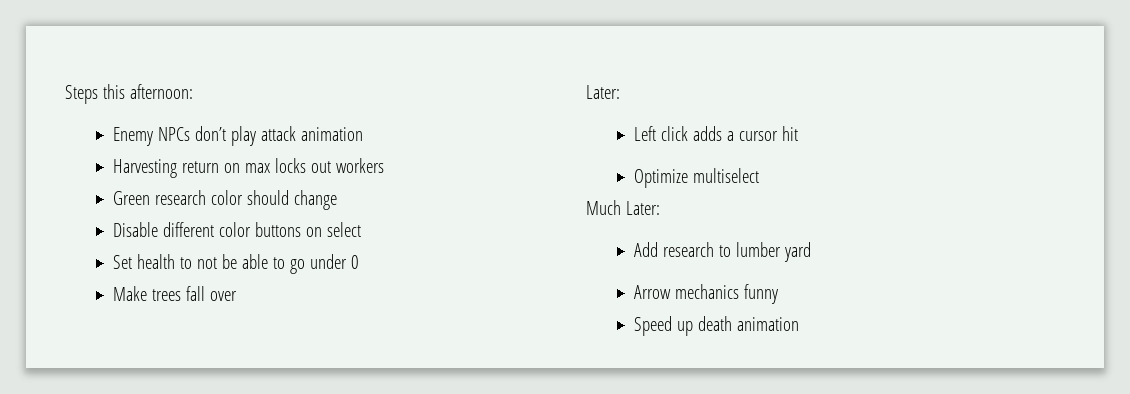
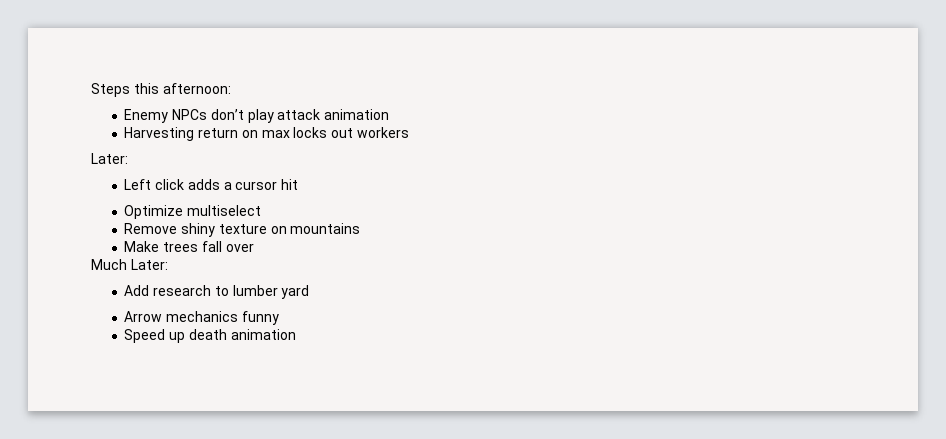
[113,190,338,210] [113,222,362,237] [113,254,360,274] [113,286,238,301] // Green research color should change // Disable different color buttons on select // Set health to not be able to go under 0 // Make trees fall over -> (410, 132) none
(760, 175) none -> [124,223,361,237] [124,241,254,252] // Remove shiny texture on mountains // Make trees fall over

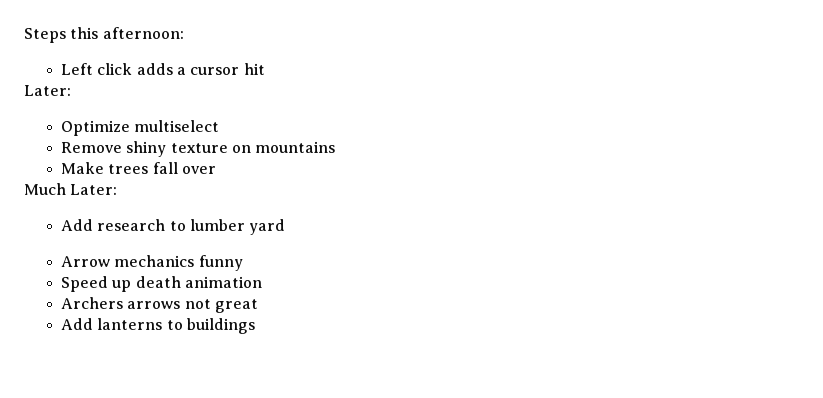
[124,109,390,123] [124,127,410,141] [91,153,128,164] // Enemy NPCs don’t play attack animation // Harvesting return on max locks out workers // Later: -> (184, 33) none
(299, 184) none -> [24,85,71,96] // Later:
(296, 334) none -> [61,297,258,313] [61,318,255,334] // Archers arrows not great // Add lanterns to buildings

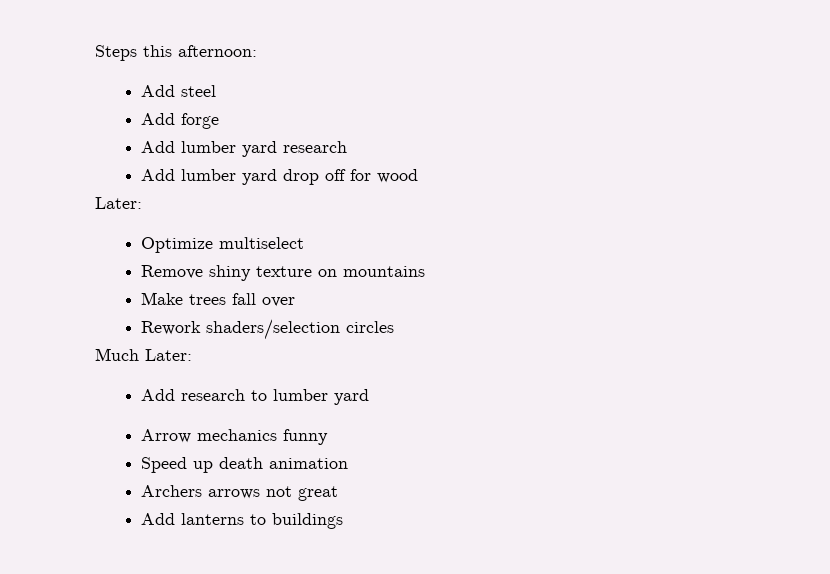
[61,63,265,75] Left click adds a cursor hit -> [141,85,217,97] [141,113,220,129] [141,141,348,157] [141,169,419,185] Add steel // Add forge // Add lumber yard research // Add lumber yard drop off for wood
(216, 170) none -> [141,319,395,340] // Rework shaders/selection circles

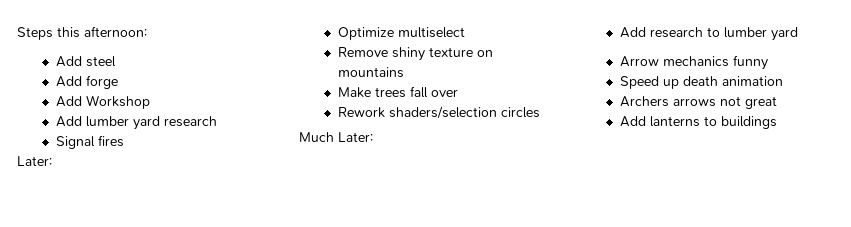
(220, 121) none -> [55,95,150,109] // Add Workshop
[141,169,419,185] Add lumber yard drop off for wood -> [55,135,124,149] Signal fires

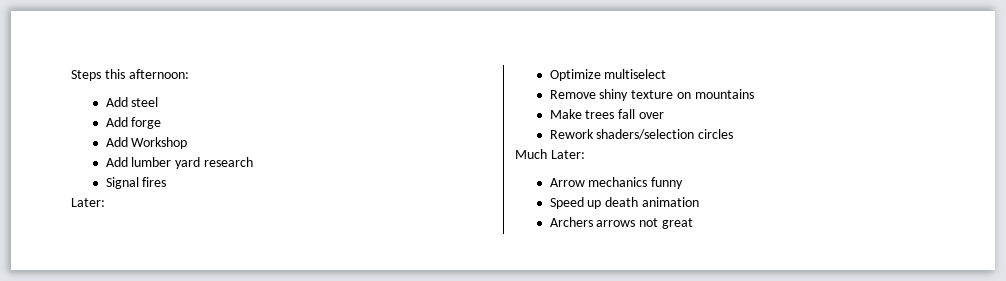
[619,27,798,41] // Add research to lumber yard -> (585, 154) none
[619,116,777,129] // Add lanterns to buildings -> (693, 223) none

